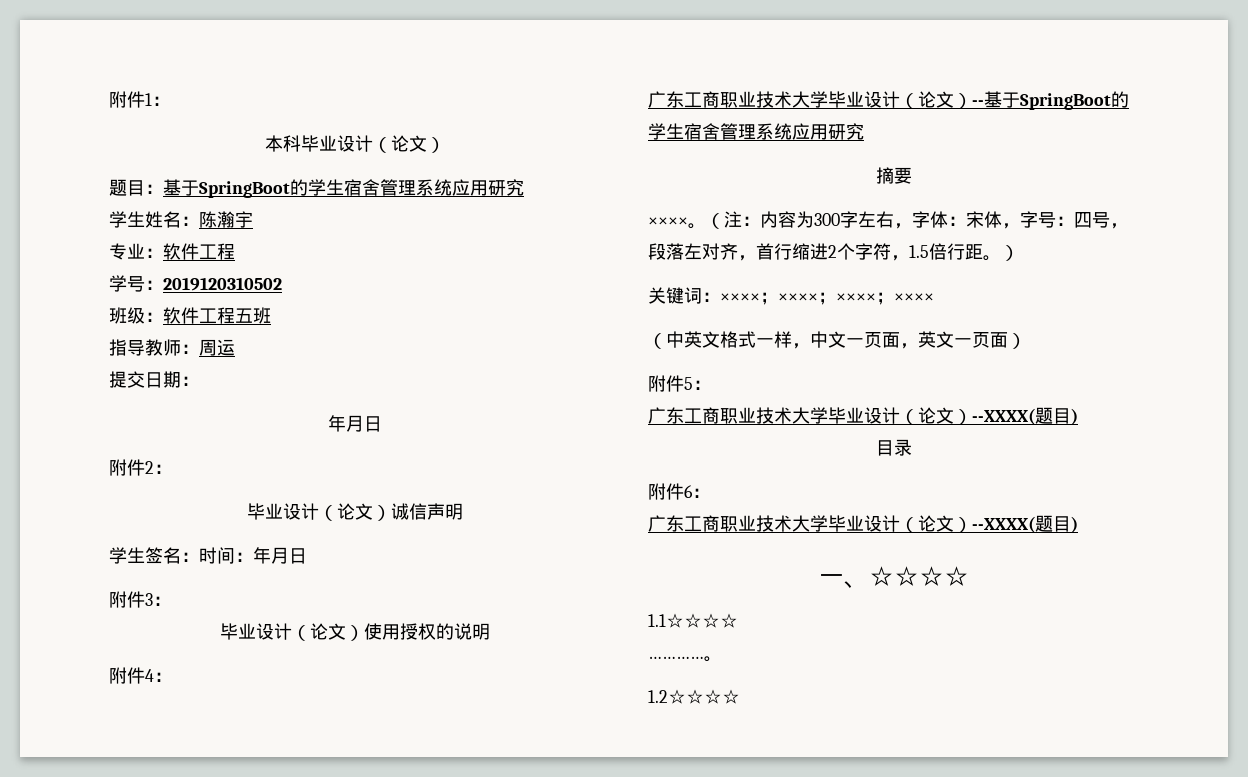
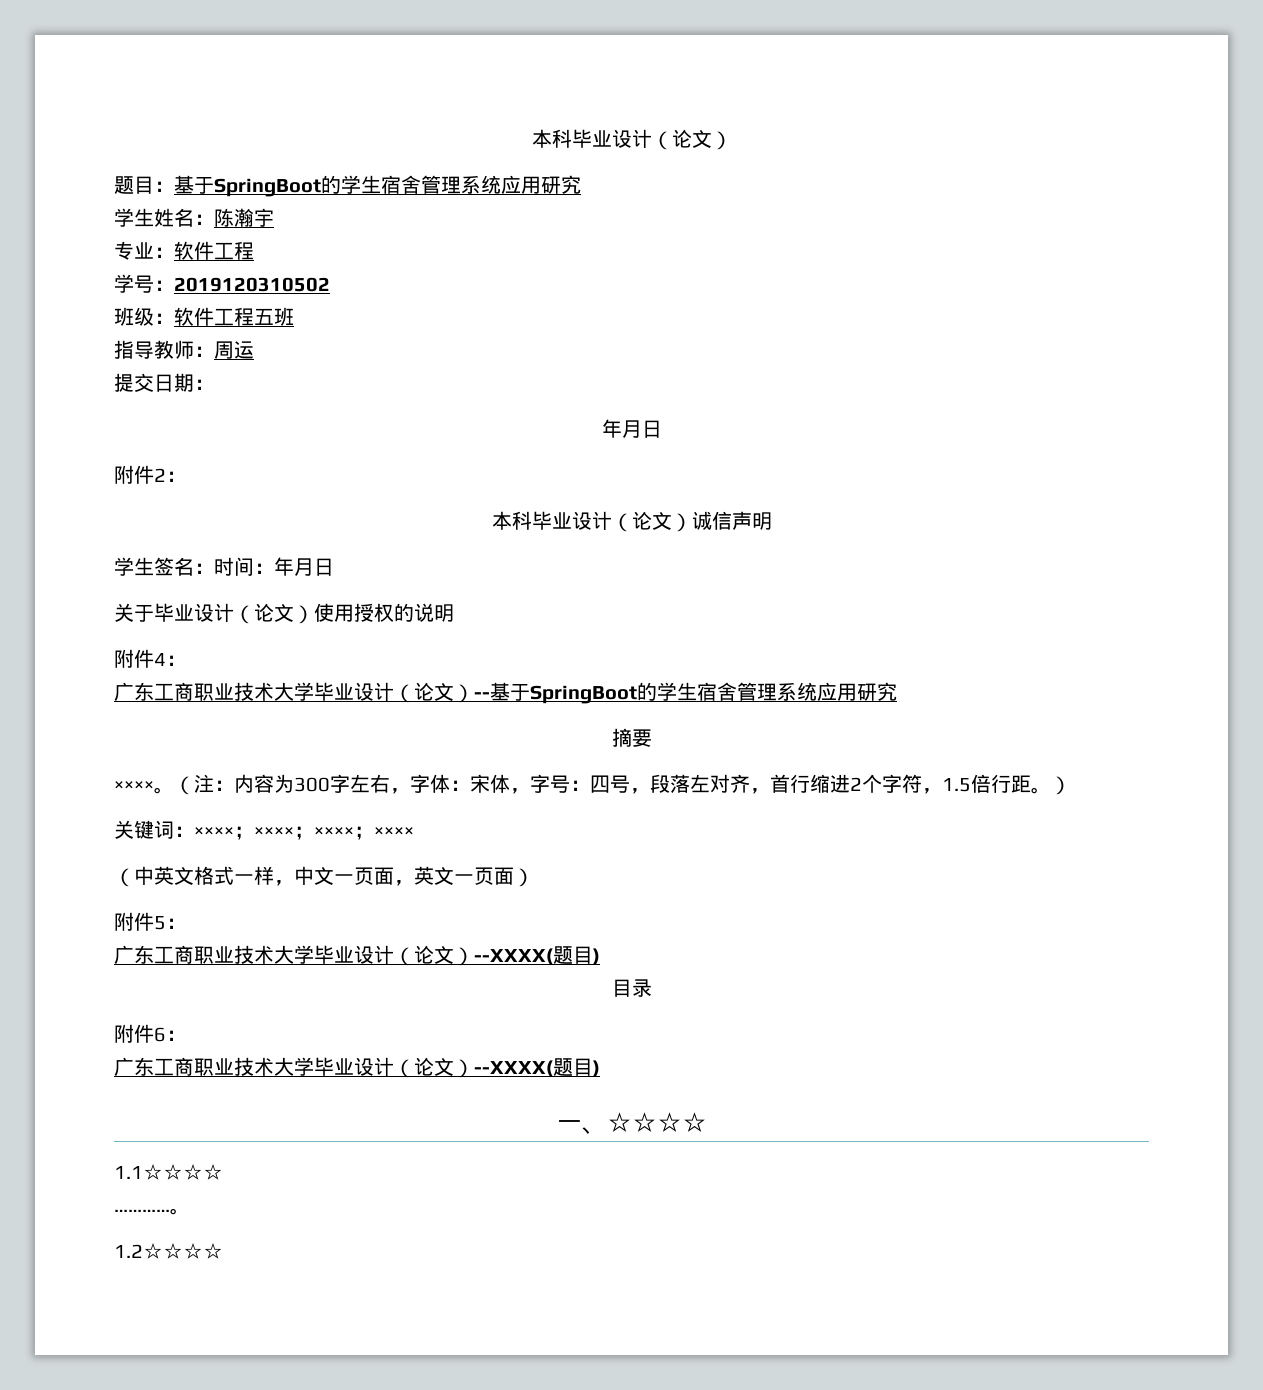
[109,91,170,108] 附件1： // -> (531, 138) none
(172, 469) none -> [491,511,532,530] 本科
[109,591,171,608] 附件3： // -> [114,603,154,622] 关于

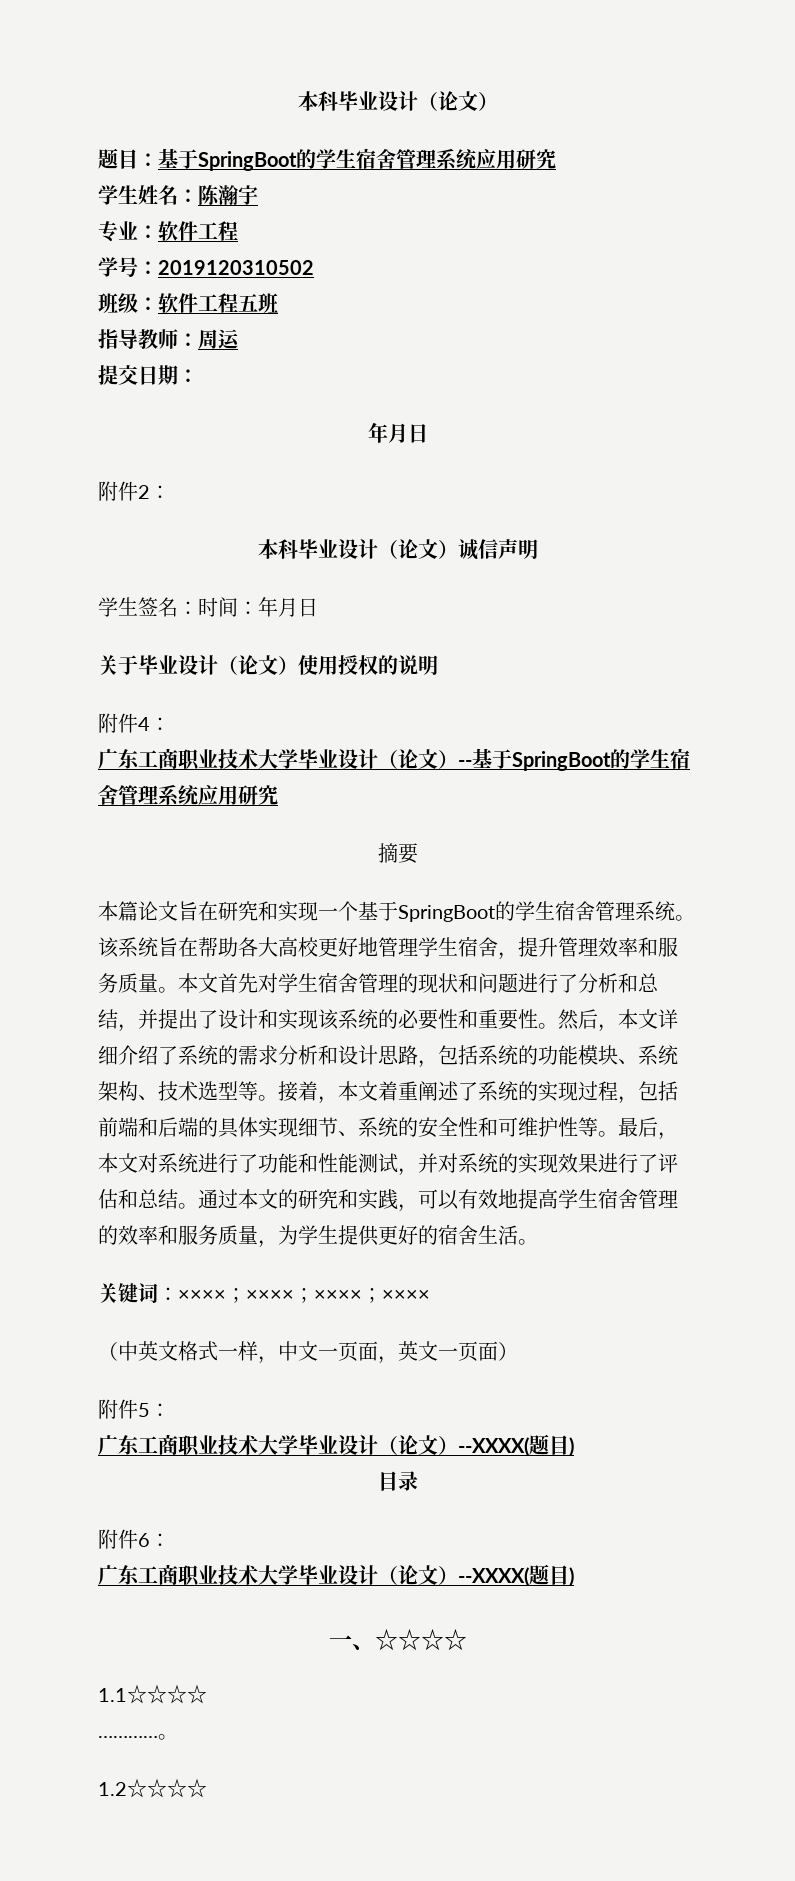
[114,774,1071,795] ××××。（注：内容为300字左右，字体：宋体，字号：四号，段落左对齐，首行缩进2个字符，1.5倍行距。） -> [98,900,695,922] [98,936,678,960] [98,972,659,993] [98,1009,678,1032] [98,1045,678,1068] [98,1081,678,1104] [98,1117,678,1140] [98,1153,678,1176] [98,1188,678,1212] [98,1224,538,1248] 本篇论文旨在研究和实现一个基于SpringBoot的学生宿舍管理系统。该系统旨在帮助各大高校更好地管理学生宿舍，提升管理效率和服务质量。本文首先对学生宿舍管理的现状和问题进行了分析和总结，并提出了设计和实现该系统的必要性和重要性。然后，本文详细介绍了系统的需求分析和设计思路，包括系统的功能模块、系统架构、技术选型等。接着，本文着重阐述了系统的实现过程，包括前端和后端的具体实现细节、系统的安全性和可维护性等。最后，本文对系统进行了功能和性能测试，并对系统的实现效果进行了评估和总结。通过本文的研究和实践，可以有效地提高学生宿舍管理的效率和服务质量，为学生提供更好的宿舍生活。

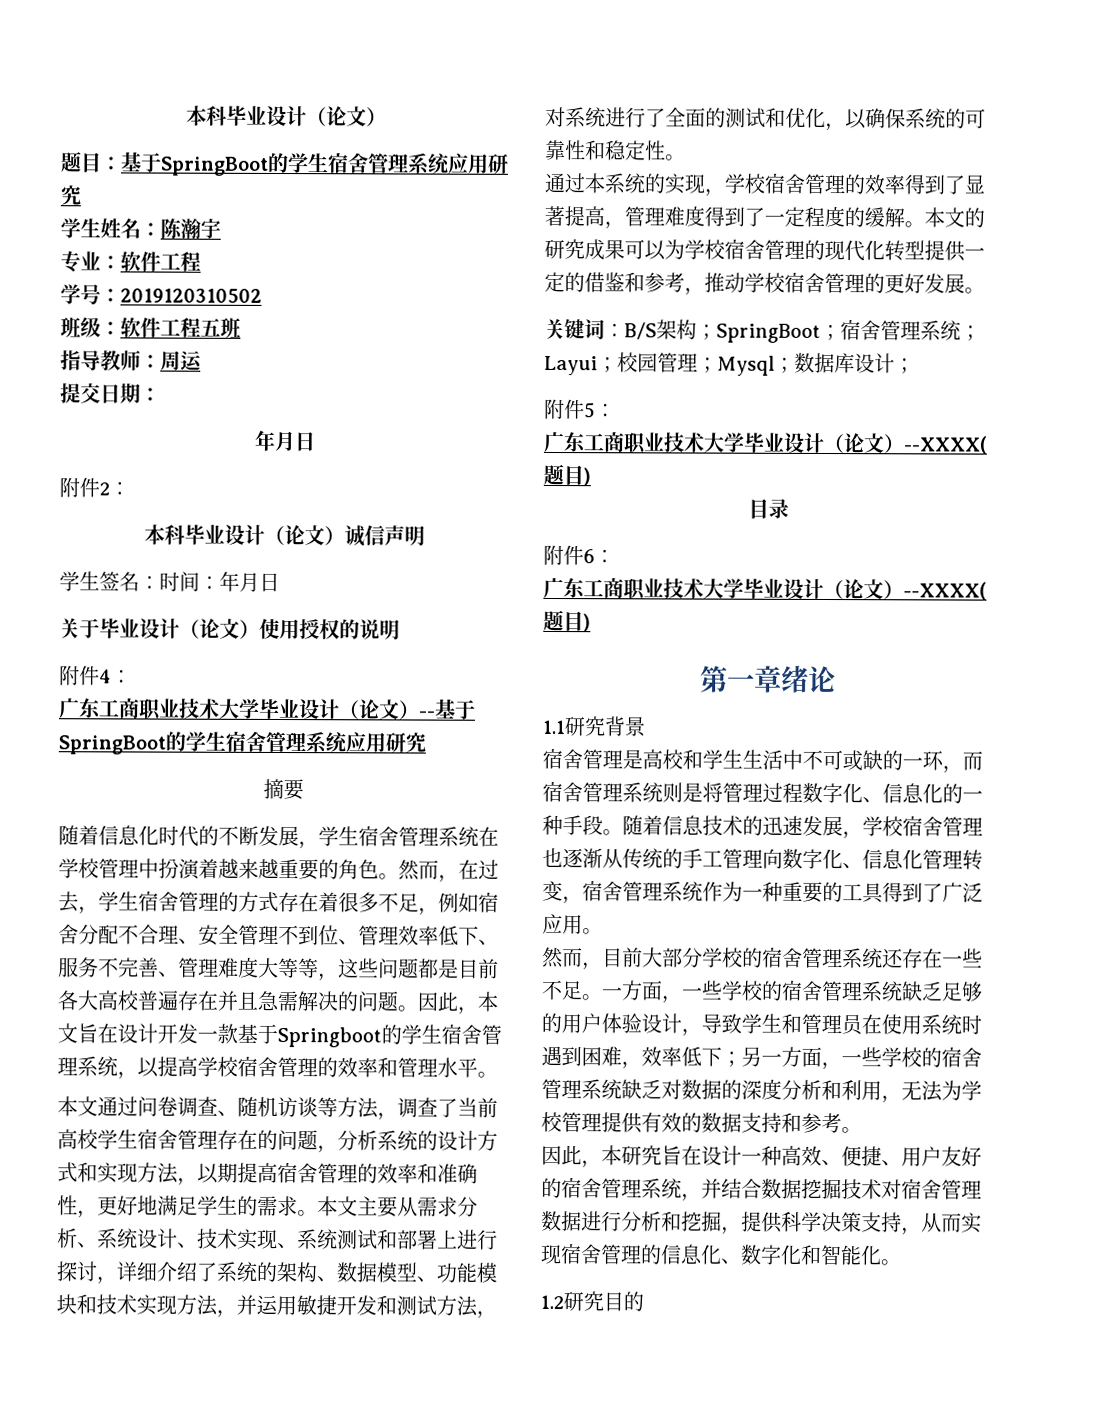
[98,900,695,922] [98,936,678,960] [98,972,659,993] [98,1009,678,1032] [98,1045,678,1068] [98,1081,678,1104] [98,1117,678,1140] [98,1153,678,1176] [98,1188,678,1212] [98,1224,538,1248] [98,1283,430,1303] [98,1341,518,1364] 本篇论文旨在研究和实现一个基于SpringBoot的学生宿舍管理系统。该系统旨在帮助各大高校更好地管理学生宿舍，提升管理效率和服务质量。本文首先对学生宿舍管理的现状和问题进行了分析和总结，并提出了设计和实现该系统的必要性和重要性。然后，本文详细介绍了系统的需求分析和设计思路，包括系统的功能模块、系统架构、技术选型等。接着，本文着重阐述了系统的实现过程，包括前端和后端的具体实现细节、系统的安全性和可维护性等。最后，本文对系统进行了功能和性能测试，并对系统的实现效果进行了评估和总结。通过本文的研究和实践，可以有效地提高学生宿舍管理的效率和服务质量，为学生提供更好的宿舍生活。 // 关键词：××××；××××；××××；×××× // （中英文格式一样，中文一页面，英文一页面） -> [58,825,499,850] [58,858,499,883] [58,890,499,916] [58,924,499,946] [58,956,499,982] [57,990,498,1015] [57,1023,502,1048] [57,1055,498,1080] [57,1096,498,1121] [57,1128,498,1154] [57,1161,478,1186] [57,1195,478,1219] [57,1228,498,1250] [56,1261,497,1285] [56,1294,497,1319] [545,106,986,132] [545,139,686,161] [544,172,985,197] [544,205,985,230] [544,238,985,262] [544,271,985,296] [544,318,981,343] [544,352,915,376] 随着信息化时代的不断发展，学生宿舍管理系统在学校管理中扮演着越来越重要的角色。然而，在过去，学生宿舍管理的方式存在着很多不足，例如宿舍分配不合理、安全管理不到位、管理效率低下、服务不完善、管理难度大等等，这些问题都是目前各大高校普遍存在并且急需解决的问题。因此，本文旨在设计开发一款基于Springboot的学生宿舍管理系统，以提高学校宿舍管理的效率和管理水平。 // 本文通过问卷调查、随机访谈等方法，调查了当前高校学生宿舍管理存在的问题，分析系统的设计方式和实现方法，以期提高宿舍管理的效率和准确性，更好地满足学生的需求。本文主要从需求分析、系统设计、技术实现、系统测试和部署上进行探讨，详细介绍了系统的架构、数据模型、功能模块和技术实现方法，并运用敏捷开发和测试方法，对系统进行了全面的测试和优化，以确保系统的可靠性和稳定性。 // 通过本系统的实现，学校宿舍管理的效率得到了显著提高，管理难度得到了一定程度的缓解。本文的研究成果可以为学校宿舍管理的现代化转型提供一定的借鉴和参考，推动学校宿舍管理的更好发展。 // 关键词：B/S架构；SpringBoot；宿舍管理系统；Layui；校园管理；Mysql；数据库设计；
[328,1628,467,1651] [98,1684,207,1704] [98,1734,178,1740] [98,1778,207,1798] 一、☆☆☆☆ // 1.1☆☆☆☆ // …………。 // 1.2☆☆☆☆ -> [700,665,836,694] [542,716,645,737] [542,747,983,774] [542,780,983,804] [542,814,983,840] [542,847,983,871] [542,880,983,905] [542,913,603,935] [542,946,983,971] [541,979,983,1004] [541,1012,982,1037] [541,1045,982,1071] [541,1078,982,1104] [541,1111,862,1134] [541,1145,982,1169] [541,1177,982,1202] [541,1210,982,1236] [540,1243,902,1266] [540,1291,644,1312] 第一章绪论 // 1.1研究背景 // 宿舍管理是高校和学生生活中不可或缺的一环，而宿舍管理系统则是将管理过程数字化、信息化的一种手段。随着信息技术的迅速发展，学校宿舍管理也逐渐从传统的手工管理向数字化、信息化管理转变，宿舍管理系统作为一种重要的工具得到了广泛应用。 // 然而，目前大部分学校的宿舍管理系统还存在一些不足。一方面，一些学校的宿舍管理系统缺乏足够的用户体验设计，导致学生和管理员在使用系统时遇到困难，效率低下；另一方面，一些学校的宿舍管理系统缺乏对数据的深度分析和利用，无法为学校管理提供有效的数据支持和参考。 // 因此，本研究旨在设计一种高效、便捷、用户友好的宿舍管理系统，并结合数据挖掘技术对宿舍管理数据进行分析和挖掘，提供科学决策支持，从而实现宿舍管理的信息化、数字化和智能化。 // 1.2研究目的

